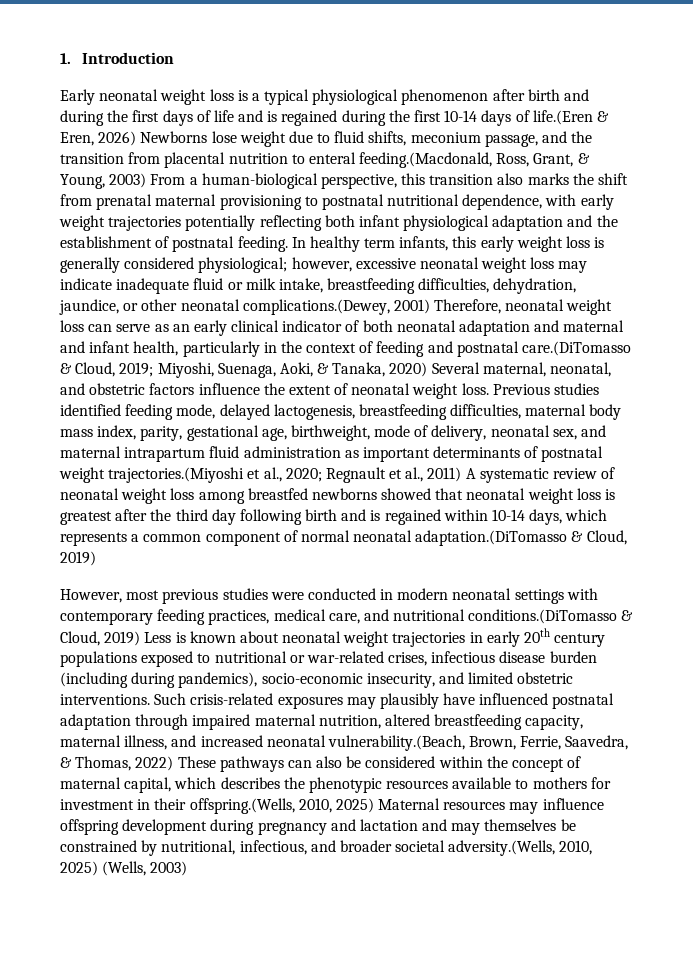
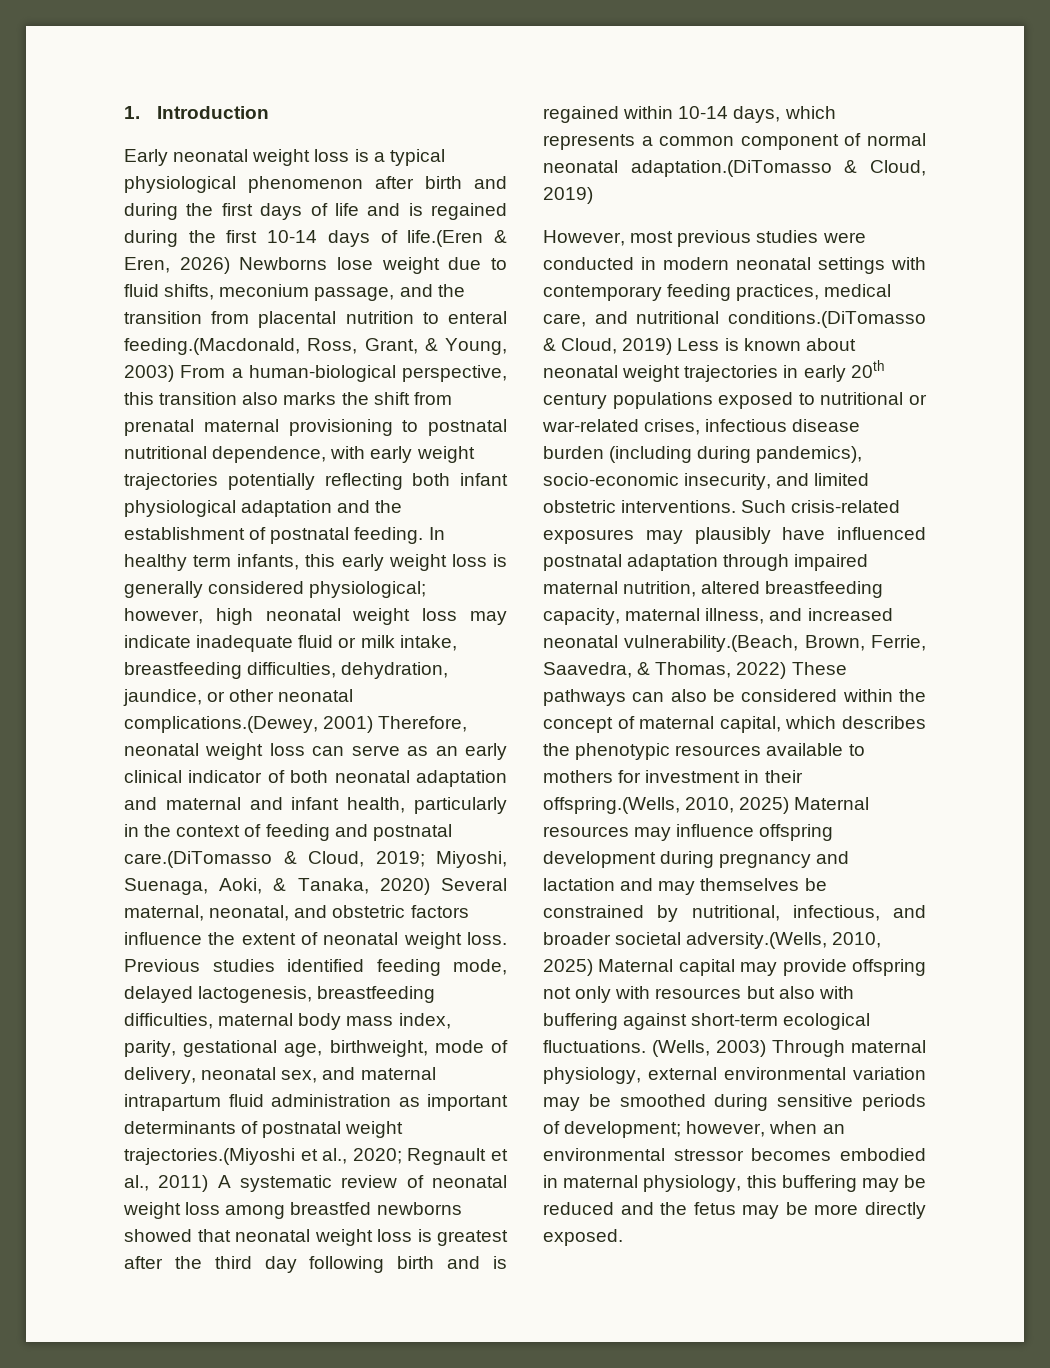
[355,258,416,269] excessive -> [215,608,253,625] high
[102,861,188,876] (Wells, 2003) -> [598,959,926,976] [543,986,854,1003] [543,1013,871,1030] [543,1040,926,1057] [543,1067,926,1084] [543,1094,926,1111] [543,1121,845,1138] [543,1148,926,1161] [543,1175,927,1192] [543,1202,926,1219] [543,1229,623,1246] Maternal capital may provide offspring not only with resources but also with buffering against short-term ecological fluctuations. (Wells, 2003) Through maternal physiology, external environmental variation may be smoothed during sensitive periods of development; however, when an environmental stressor becomes embodied in maternal physiology, this buffering may be reduced and the fetus may be more directly exposed.

